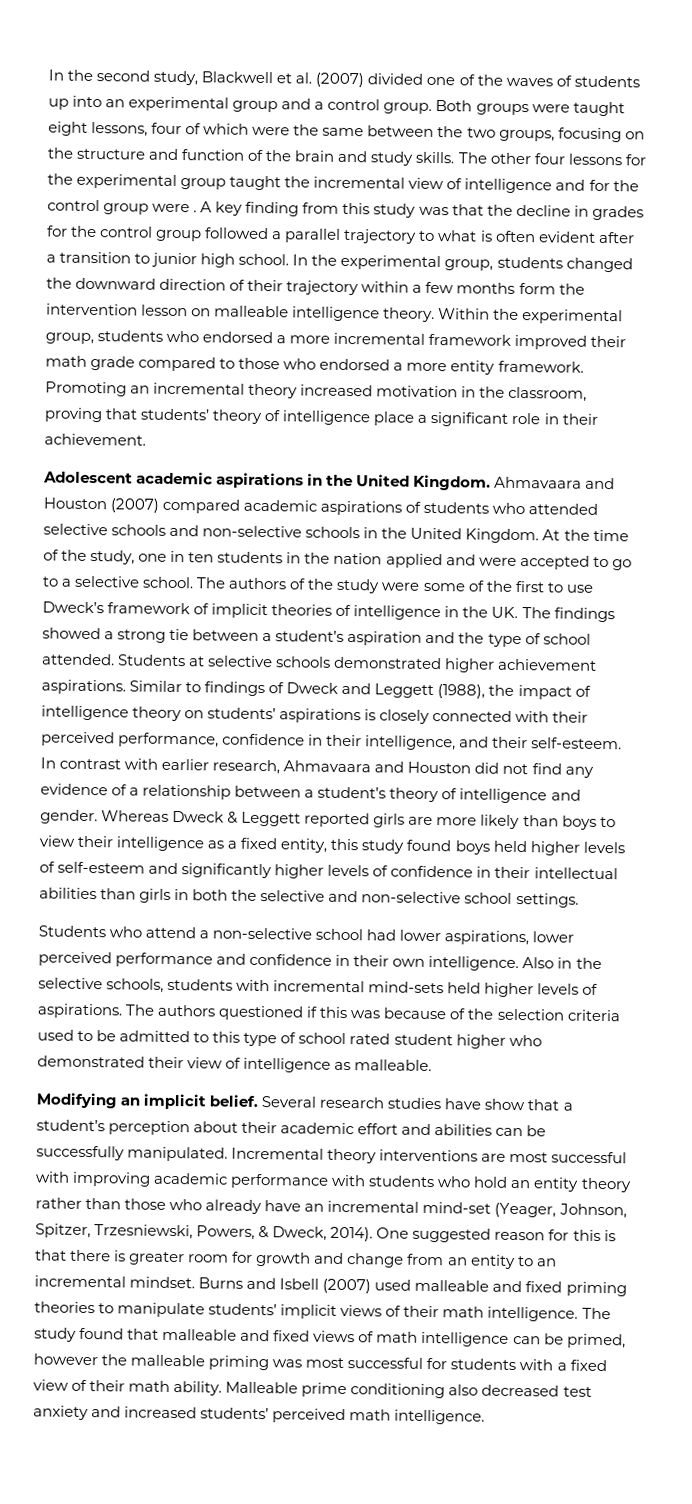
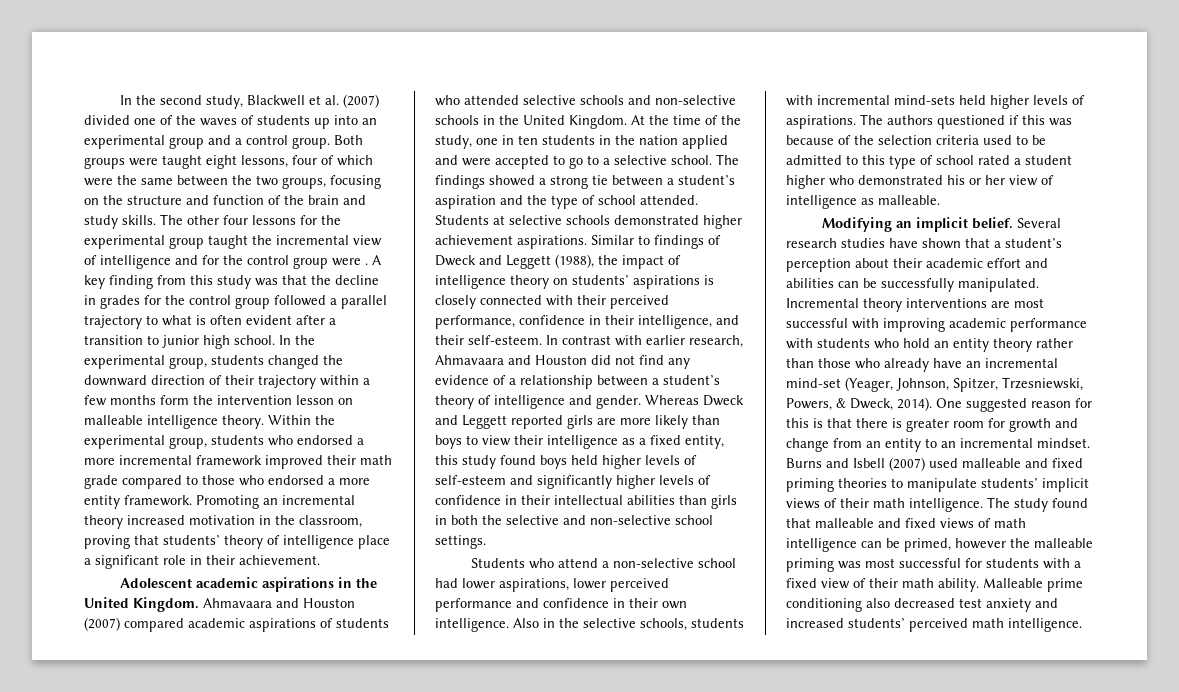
[228,577,593,594] [42,601,551,621] authors of the study were some of the first to use Dweck’s framework of implicit theories of intelligence in the UK. The -> (739, 159) none
[227,811,239,824] & -> [435,415,458,425] and
(391, 1039) none -> [1014,158,1021,165] a
[148,1056,185,1069] their -> [947,175,1005,185] his or her
[484,1098,526,1111] show -> [922,238,961,249] shown

